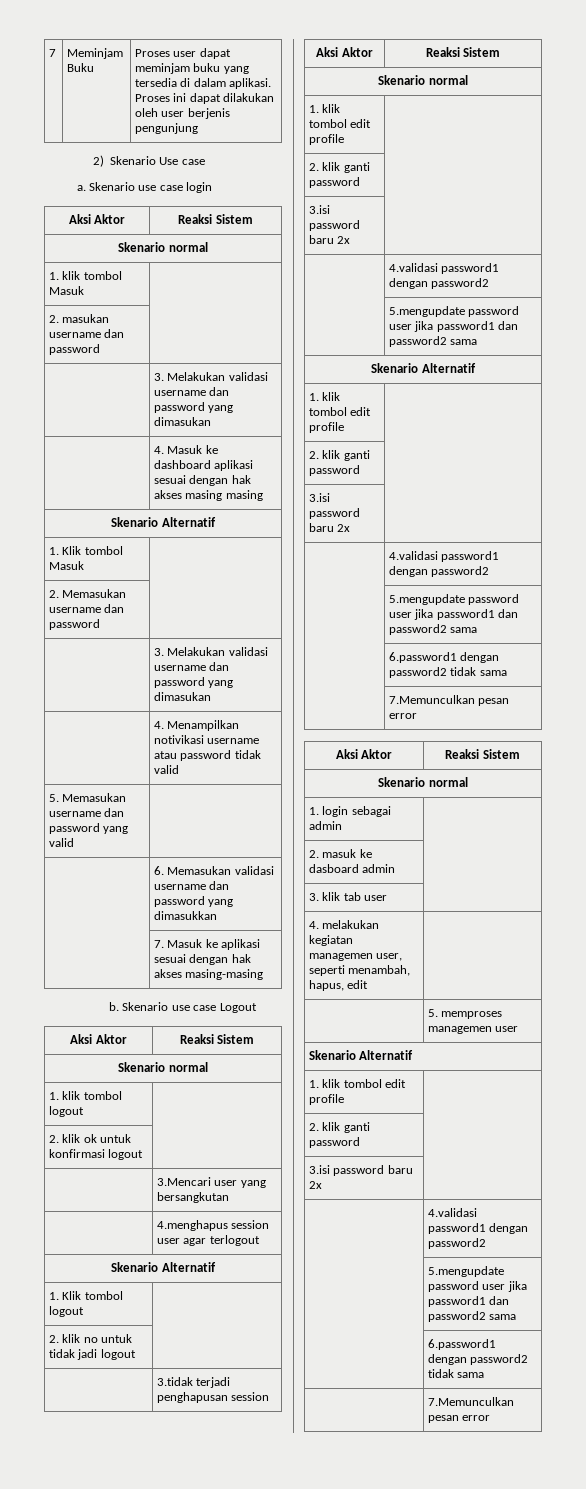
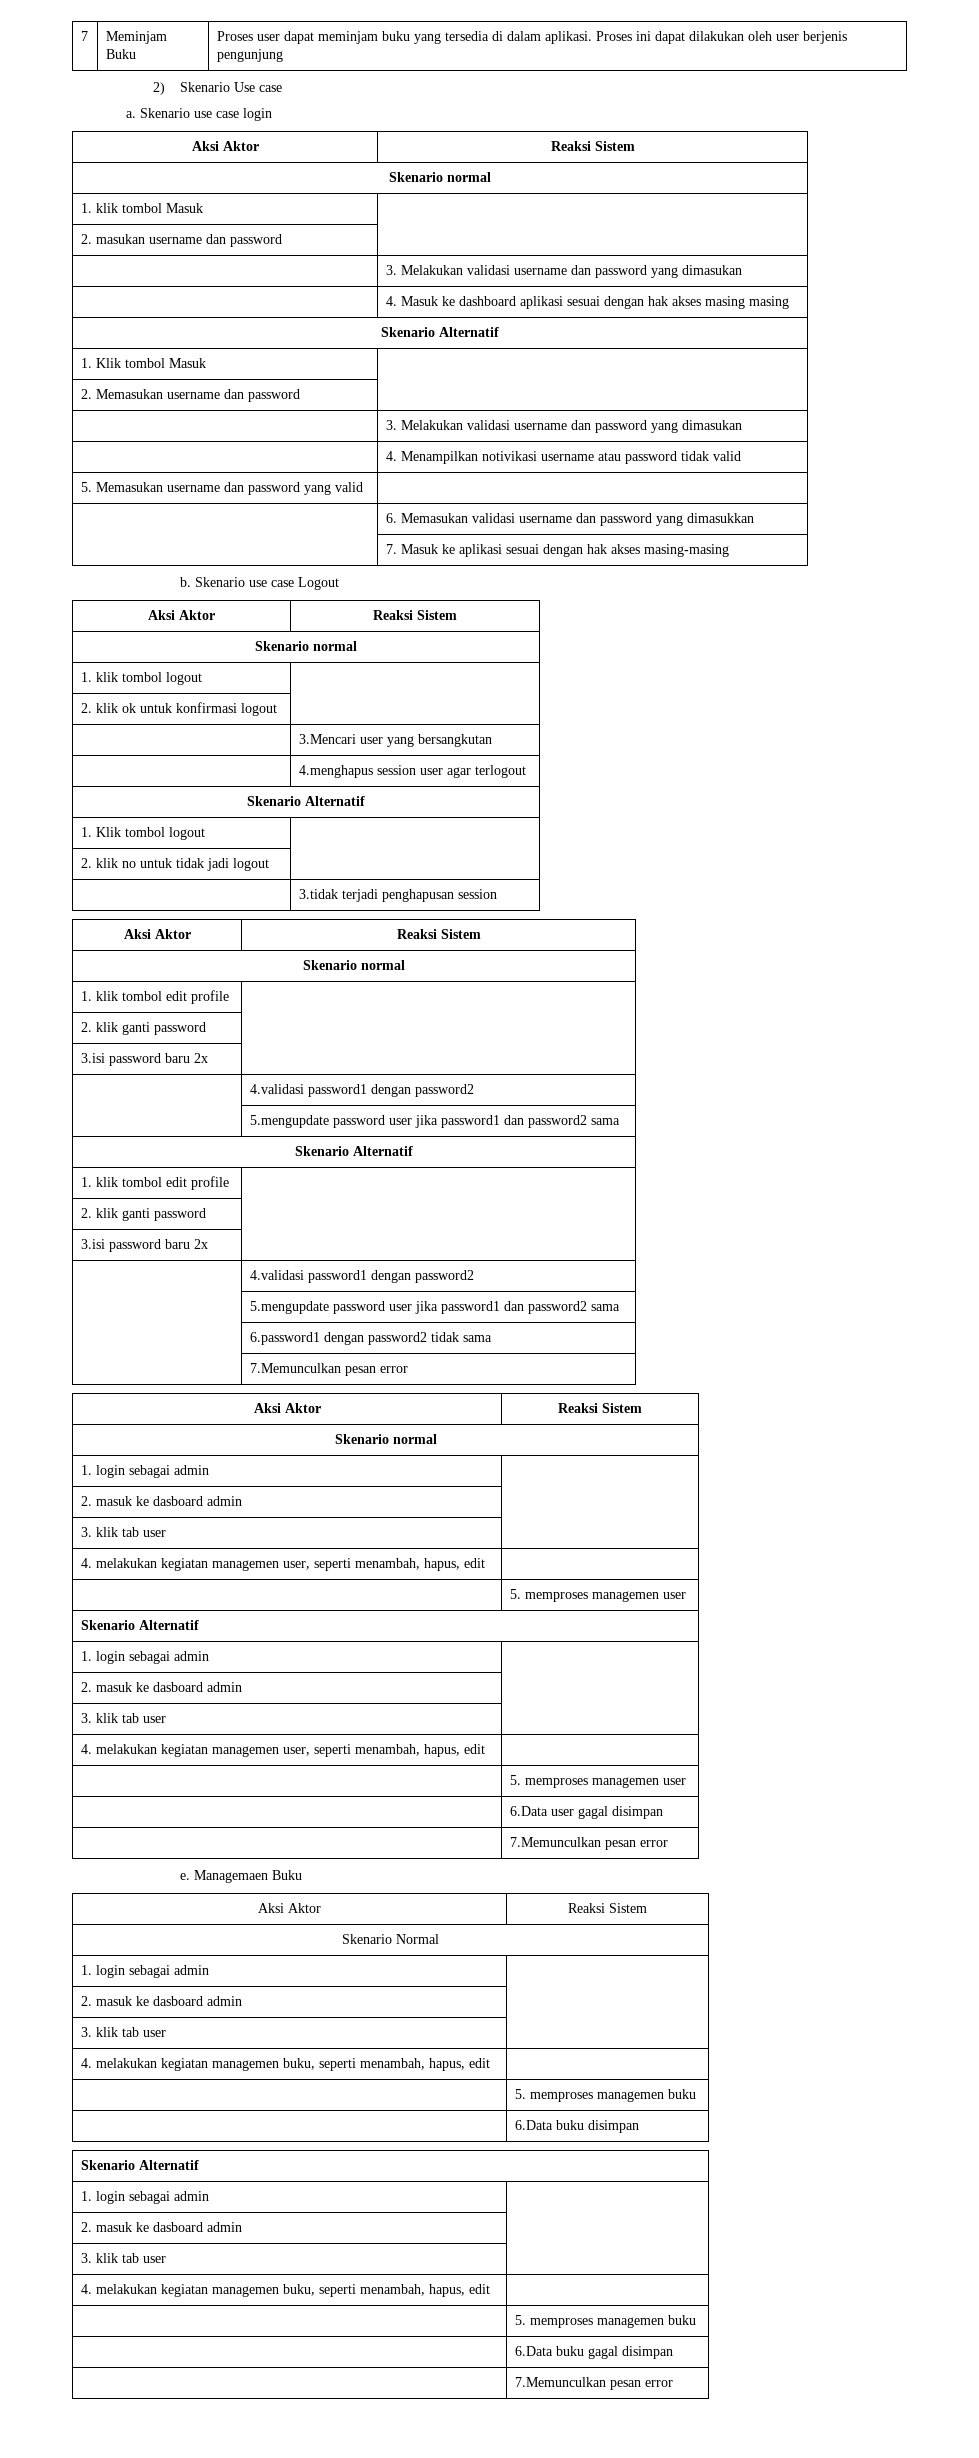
[322,1079,407,1088] [309,1094,345,1105] [309,1122,370,1133] [309,1137,361,1148] [309,1165,413,1176] [309,1181,323,1189] [428,1208,478,1217] [428,1223,529,1234] [428,1238,487,1249] [428,1266,505,1277] [428,1281,527,1292] [428,1296,510,1307] [428,1311,517,1322] [428,1339,497,1350] [428,1354,529,1365] [428,1369,485,1378] klik tombol edit profile | // 2. klik ganti password | // 3.isi password baru 2x | // | 4.validasi password1 dengan password2 // | 5.mengupdate password user jika password1 dan password2 sama // | 6.password1 dengan password2 tidak sama -> [95,1651,209,1664] [80,1682,242,1692] [80,1713,166,1723] [80,1744,485,1757] [509,1775,686,1788] [509,1806,663,1819] [509,1837,668,1850] [179,1870,302,1883] [258,1903,321,1913] [568,1903,647,1913] [342,1934,439,1944] [80,1965,209,1978] [80,1996,242,2006] [80,2027,166,2037] [80,2058,490,2071] [514,2089,696,2102] [514,2120,639,2133] [80,2160,199,2170] [80,2191,209,2204] [80,2222,242,2232] [80,2253,166,2263] [80,2284,490,2297] [514,2315,696,2328] [514,2346,673,2359] login sebagai admin | // 2. masuk ke dasboard admin | // 3. klik tab user | // 4. melakukan kegiatan managemen user, seperti menambah, hapus, edit | // | 5. memproses managemen user // | 6.Data user gagal disimpan // | 7.Memunculkan pesan error // e. Managemaen Buku // Aksi Aktor | Reaksi Sistem // Skenario Normal // 1. login sebagai admin | // 2. masuk ke dasboard admin | // 3. klik tab user | // 4. melakukan kegiatan managemen buku, seperti menambah, hapus, edit | // | 5. memproses managemen buku // | 6.Data buku disimpan // Skenario Alternatif // 1. login sebagai admin | // 2. masuk ke dasboard admin | // 3. klik tab user | // 4. melakukan kegiatan managemen buku, seperti menambah, hapus, edit | // | 5. memproses managemen buku // | 6.Data buku gagal disimpan

